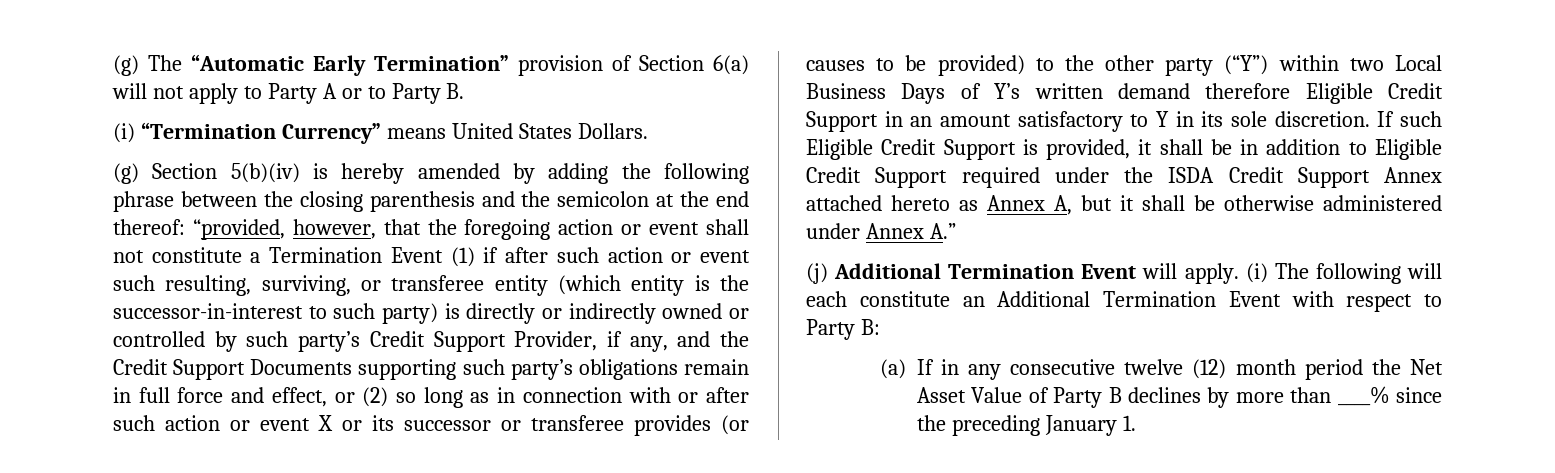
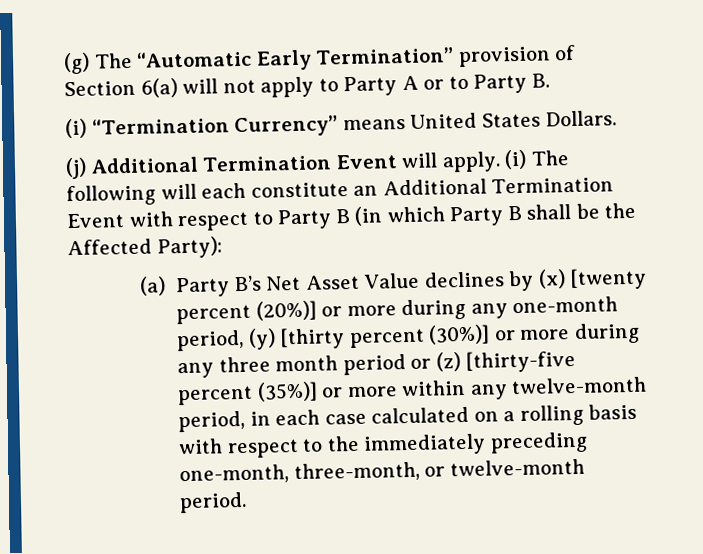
[113,163,749,184] [113,191,749,212] [113,219,750,240] [113,247,751,267] [113,275,749,296] [113,303,749,324] [113,331,750,352] [113,359,750,380] [113,387,749,408] [113,415,749,436] [806,55,1442,76] [806,83,1443,104] [806,111,1442,132] [806,139,1442,160] [806,167,1442,188] [806,195,1442,215] [806,223,956,239] // (g) Section 5(b)(iv) is hereby amended by adding the following phrase between the closing parenthesis and the semicolon at the end thereof: “provided, however, that the foregoing action or event shall not constitute a Termination Event (1) if after such action or event such resulting, surviving, or transferee entity (which entity is the successor-in-interest to such party) is directly or indirectly owned or controlled by such party’s Credit Support Provider, if any, and the Credit Support Documents supporting such party’s obligations remain in full force and effect, or (2) so long as in connection with or after such action or event X or its successor or transferee provides (or causes to be provided) to the other party (“Y”) within two Local Business Days of Y’s written demand therefore Eligible Credit Support in an amount satisfactory to Y in its sole discretion. If such Eligible Credit Support is provided, it shall be in addition to Eligible Credit Support required under the ISDA Credit Support Annex attached hereto as Annex A, but it shall be otherwise administered under Annex A.” -> (618, 118) none
[860,319,880,335] [879,359,1443,380] [916,386,1442,408] [916,415,1136,436] B: // (a) If in any consecutive twelve (12) month period the Net Asset Value of Party B declines by more than ____% since the preceding January 1. -> [335,202,637,227] [67,236,223,259] [139,267,648,298] [176,296,619,325] [176,322,640,352] [177,349,577,379] [177,376,648,406] [178,403,638,433] [178,431,588,459] [179,458,585,485] [179,491,248,514] B (in which Party B shall be the Affected Party): // (a) Party B’s Net Asset Value declines by (x) [twenty percent (20%)] or more during any one-month period, (y) [thirty percent (30%)] or more during any three month period or (z) [thirty-five percent (35%)] or more within any twelve-month period, in each case calculated on a rolling basis with respect to the immediately preceding one-month, three-month, or twelve-month period.

